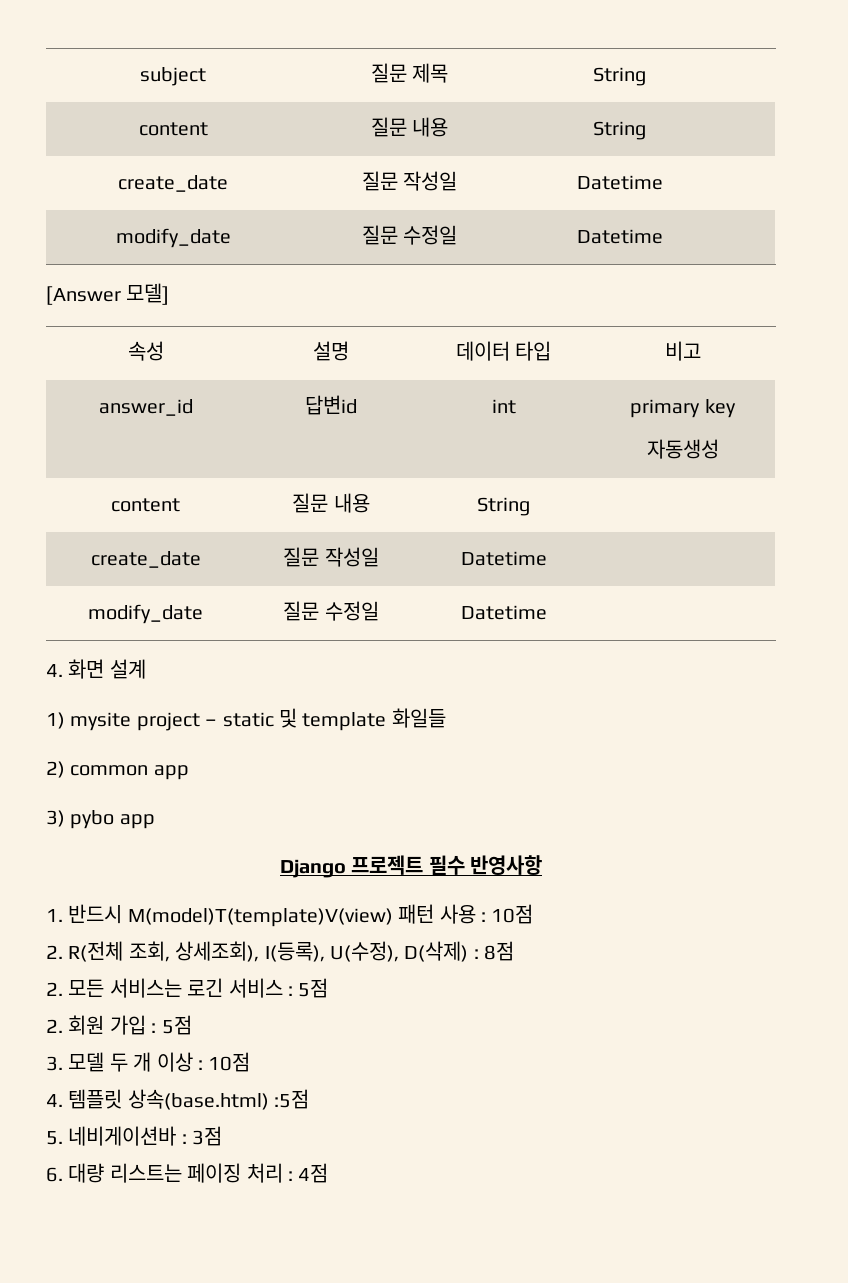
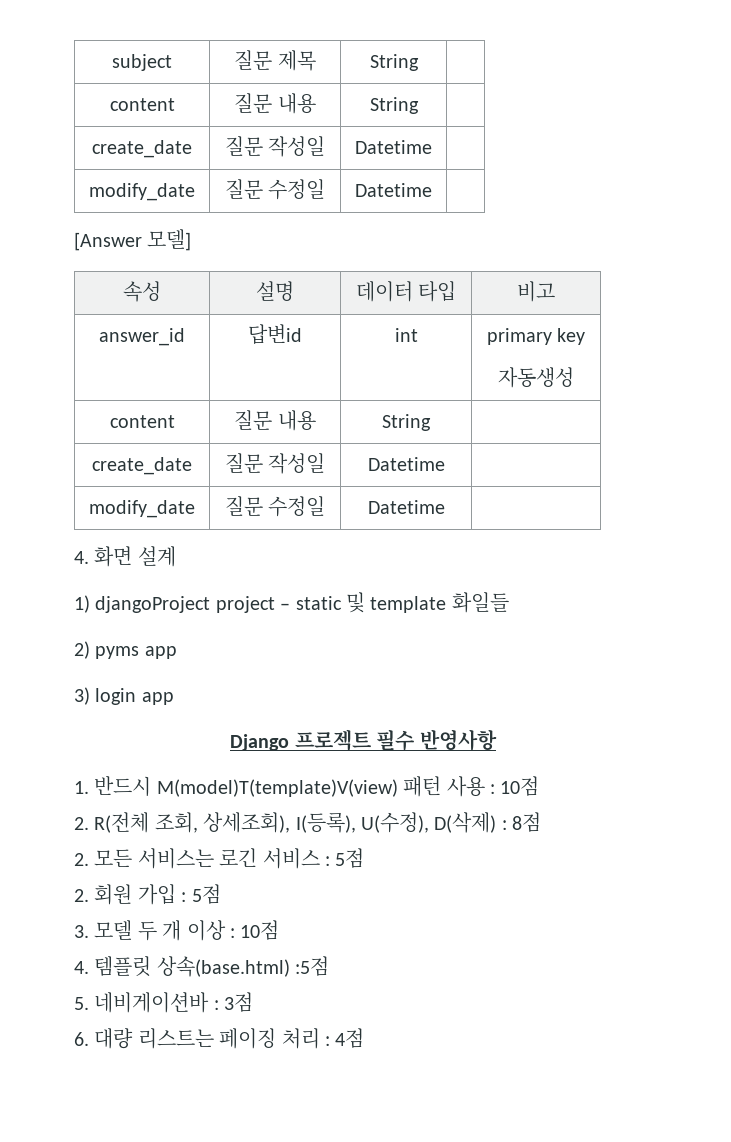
[70,712,132,731] mysite -> [95,596,211,613] djangoProject
[70,765,149,776] common -> [95,646,140,659] pyms
[70,810,115,829] pybo -> [95,688,137,705] login

